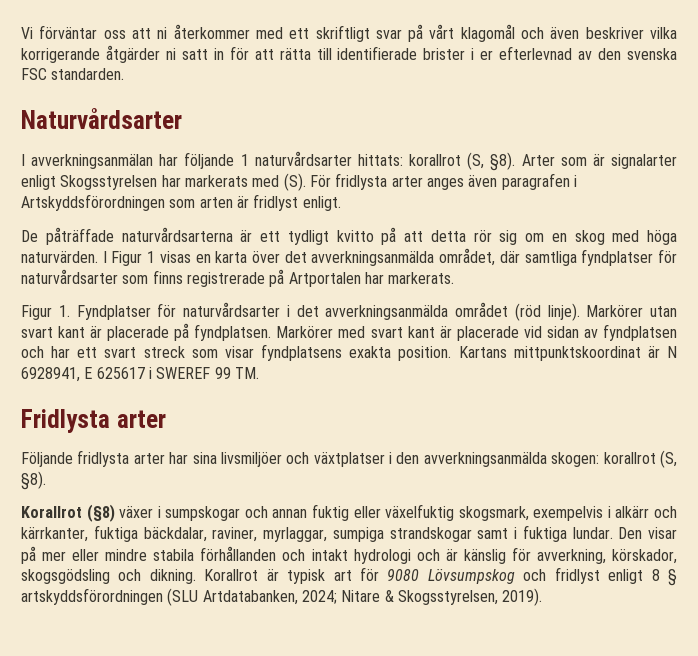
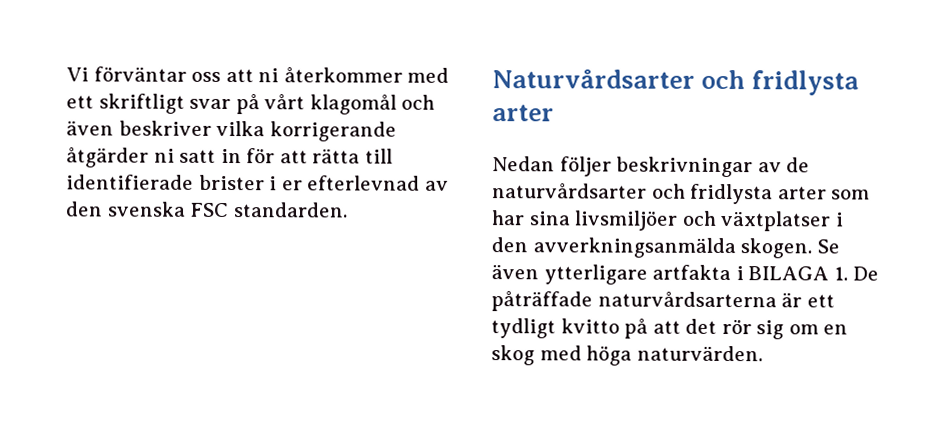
[21,151,677,171] [21,173,577,191] [21,194,341,211] // I avverkningsanmälan har följande 1 naturvårdsarter hittats: korallrot (S, §8). Arter som är signalarter enligt Skogsstyrelsen har markerats med (S). För fridlysta arter anges även paragrafen i Artskyddsförordningen som arten är fridlyst enligt. // -> [701,69,860,96] [492,104,554,122] [492,156,811,178] [492,182,871,205] [491,210,844,232] [491,237,840,259] [491,264,848,285] och fridlysta arter // Nedan följer beskrivningar av de naturvårdsarter och fridlysta arter som har sina livsmiljöer och växtplatser i den avverkningsanmälda skogen. Se även ytterligare artfakta i BILAGA 1.
[430,230,466,242] detta -> [685,318,718,334] det
[102,248,677,266] [21,269,455,287] [21,302,677,321] [21,323,678,341] [21,344,677,361] [21,367,259,382] [21,409,166,433] [21,450,678,468] [21,471,46,490] [21,504,677,522] [21,525,677,542] [21,546,677,564] [21,567,678,586] [21,588,543,606] I Figur 1 visas en karta över det avverkningsanmälda området, där samtliga fyndplatser för naturvårdsarter som finns registrerade på Artportalen har markerats. // Figur 1. Fyndplatser för naturvårdsarter i det avverkningsanmälda området (röd linje). Markörer utan svart kant är placerade på fyndplatsen. Markörer med svart kant är placerade vid sidan av fyndplatsen och har ett svart streck som visar fyndplatsens exakta position. Kartans mittpunktskoordinat är N 6928941, E 625617 i SWEREF 99 TM. // Fridlysta arter // Följande fridlysta arter har sina livsmiljöer och växtplatser i den avverkningsanmälda skogen: korallrot (S, §8). // Korallrot (§8) växer i sumpskogar och annan fuktig eller växelfuktig skogsmark, exempelvis i alkärr och kärrkanter, fuktiga bäckdalar, raviner, myrlaggar, sumpiga strandskogar samt i fuktiga lundar. Den visar på mer eller mindre stabila förhållanden och intakt hydrologi och är känslig för avverkning, körskador, skogsgödsling och dikning. Korallrot är typisk art för 9080 Lövsumpskog och fridlyst enligt 8 § artskyddsförordningen (SLU Artdatabanken, 2024; Nitare & Skogsstyrelsen, 2019). -> (763, 353) none

